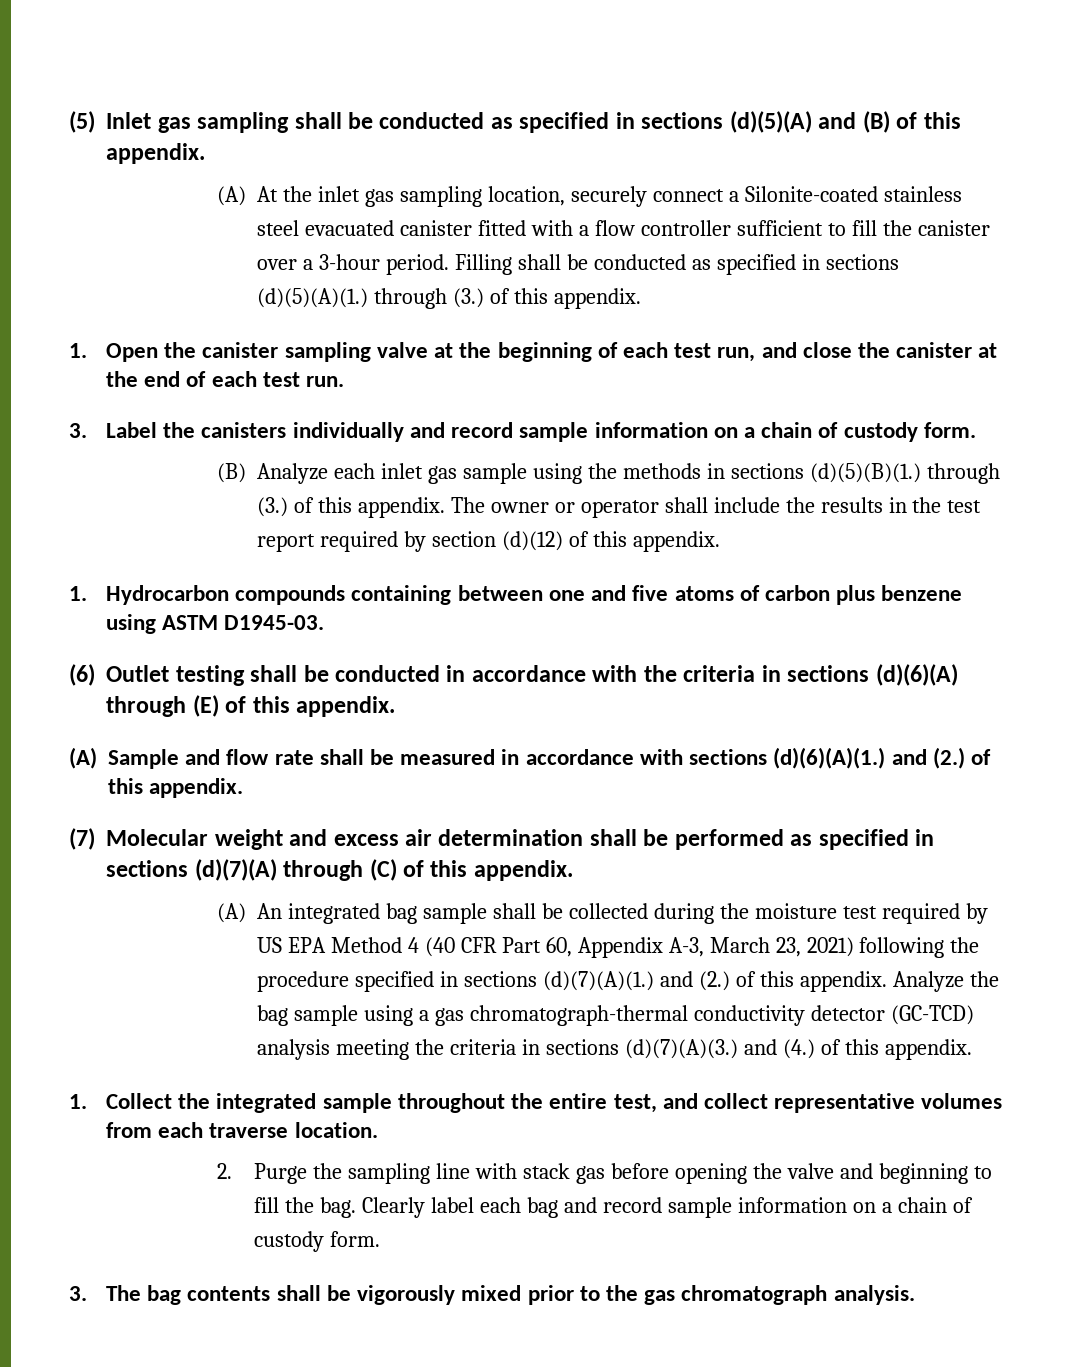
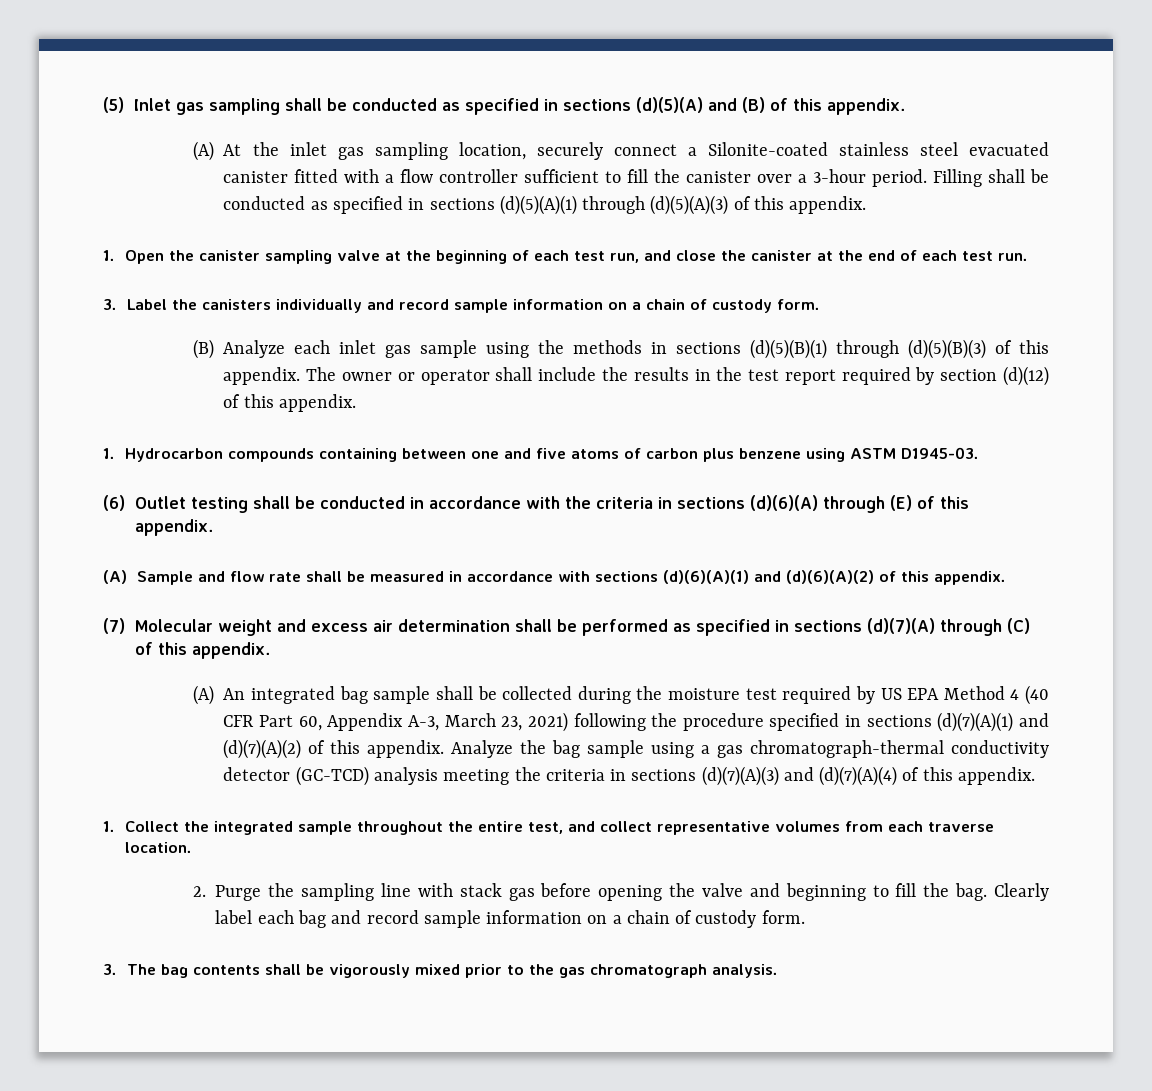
[257,288,485,309] (d)(5)(A)(1.) through (3.) -> [499,195,729,215] (d)(5)(A)(1) through (d)(5)(A)(3)
[809,463,1000,484] [257,497,289,517] (d)(5)(B)(1.) through (3.) -> [750,339,987,359] (d)(5)(B)(1) through (d)(5)(B)(3)
[773,747,965,769] (d)(6)(A)(1.) and (2.) -> [662,570,874,584] (d)(6)(A)(1) and (d)(6)(A)(2)
[543,971,730,991] (d)(7)(A)(1.) and (2.) -> [937,712,1050,732] [223,739,302,759] (d)(7)(A)(1) and (d)(7)(A)(2)
[624,1039,815,1059] (d)(7)(A)(3.) and (4.) -> [701,766,898,786] (d)(7)(A)(3) and (d)(7)(A)(4)

